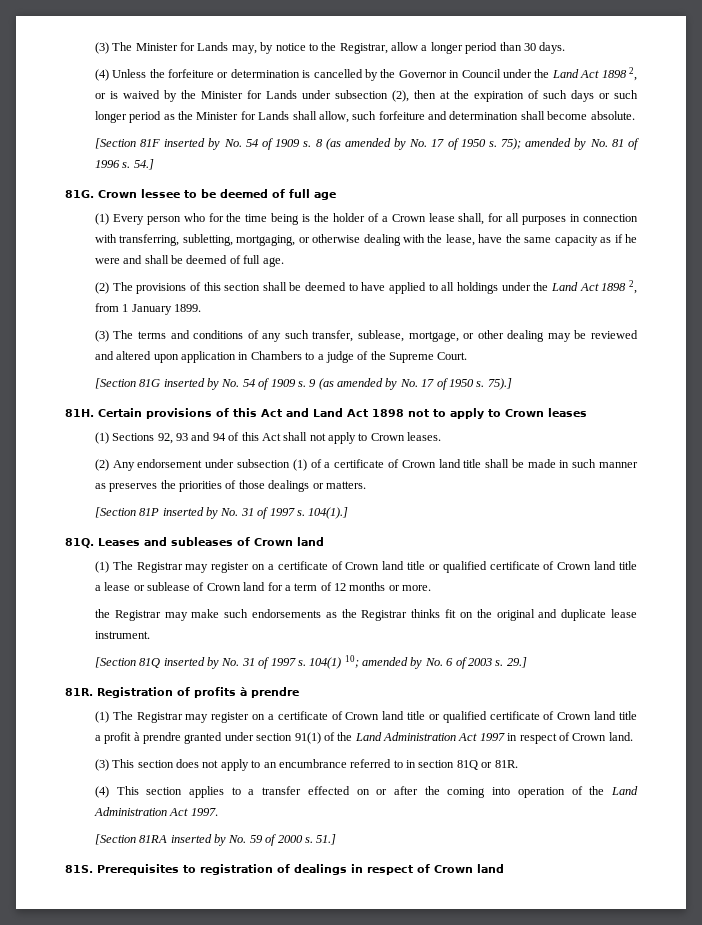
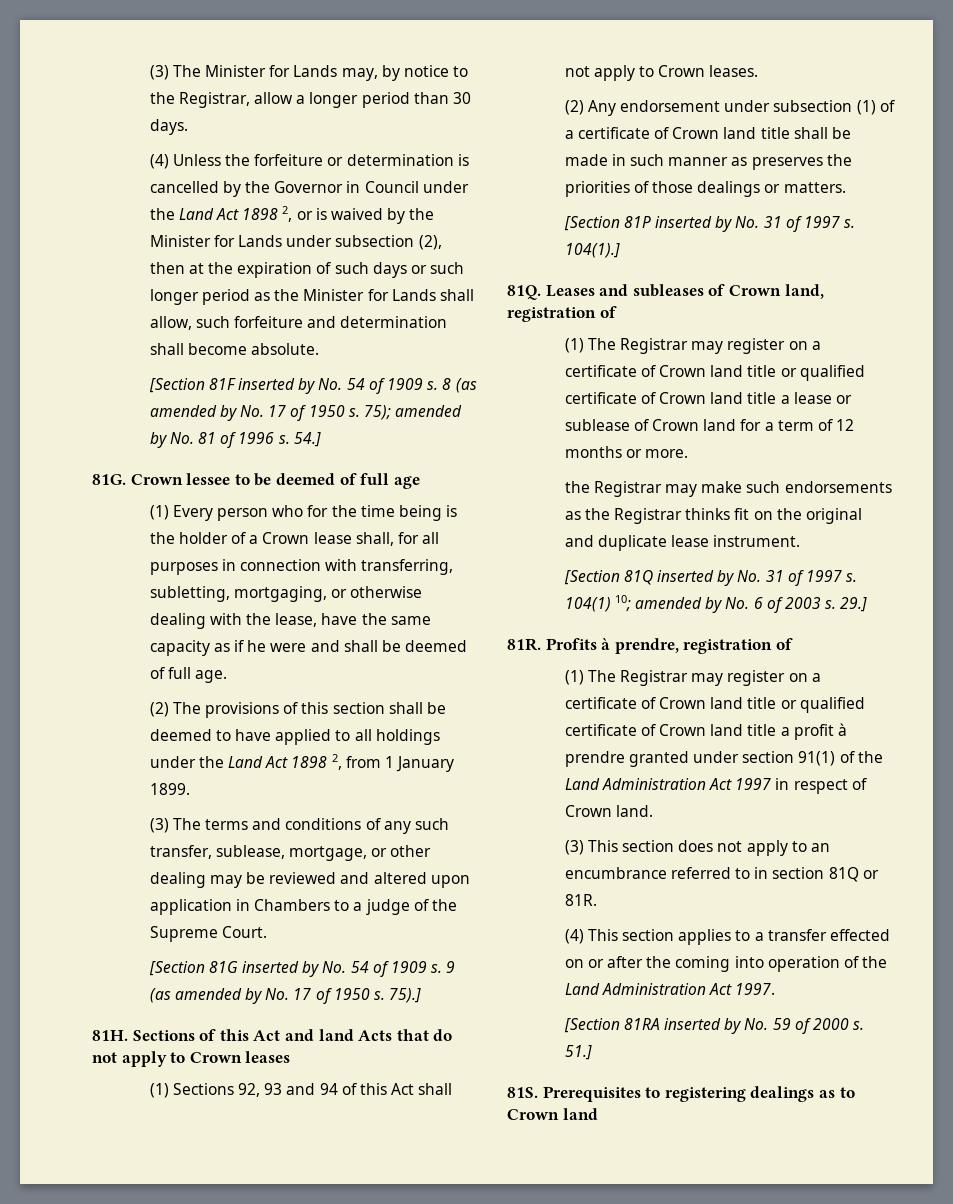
[98,408,212,419] Certain provisions -> [132,1030,195,1041] Sections
[313,408,446,417] Land Act 1898 not to -> [318,1029,453,1041] [92,1052,117,1063] land Acts that do not
[297,537,324,546] land -> [784,284,824,299] [507,306,617,322] land, registration of
[97,687,299,698] Registration of profits à prendre -> [545,638,793,654] Profits à prendre, registration of
[200,864,430,875] registration of dealings in respect of -> [664,1086,855,1102] registering dealings as to

